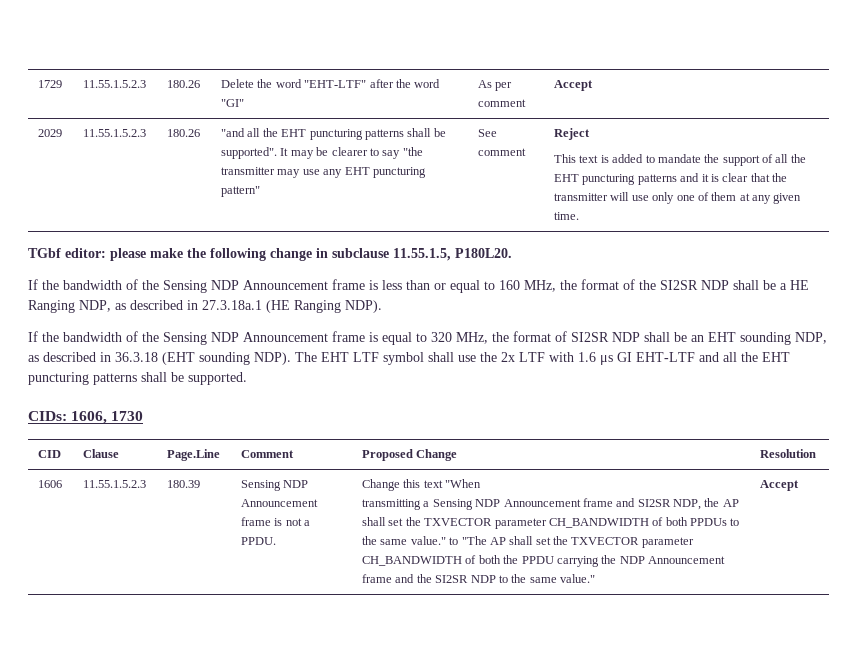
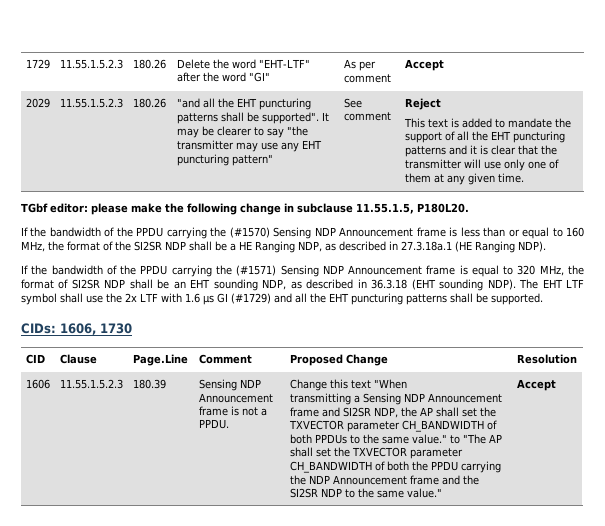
(159, 285) none -> [136,227,270,239] PPDU carrying the (#1570)
(159, 337) none -> [140,265,277,277] PPDU carrying the (#1571)
[636,352,695,362] EHT-LTF -> [230,293,271,304] (#1729)

